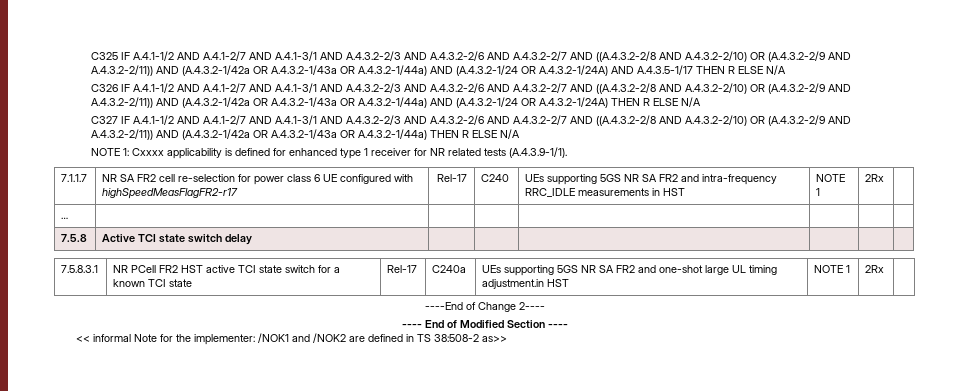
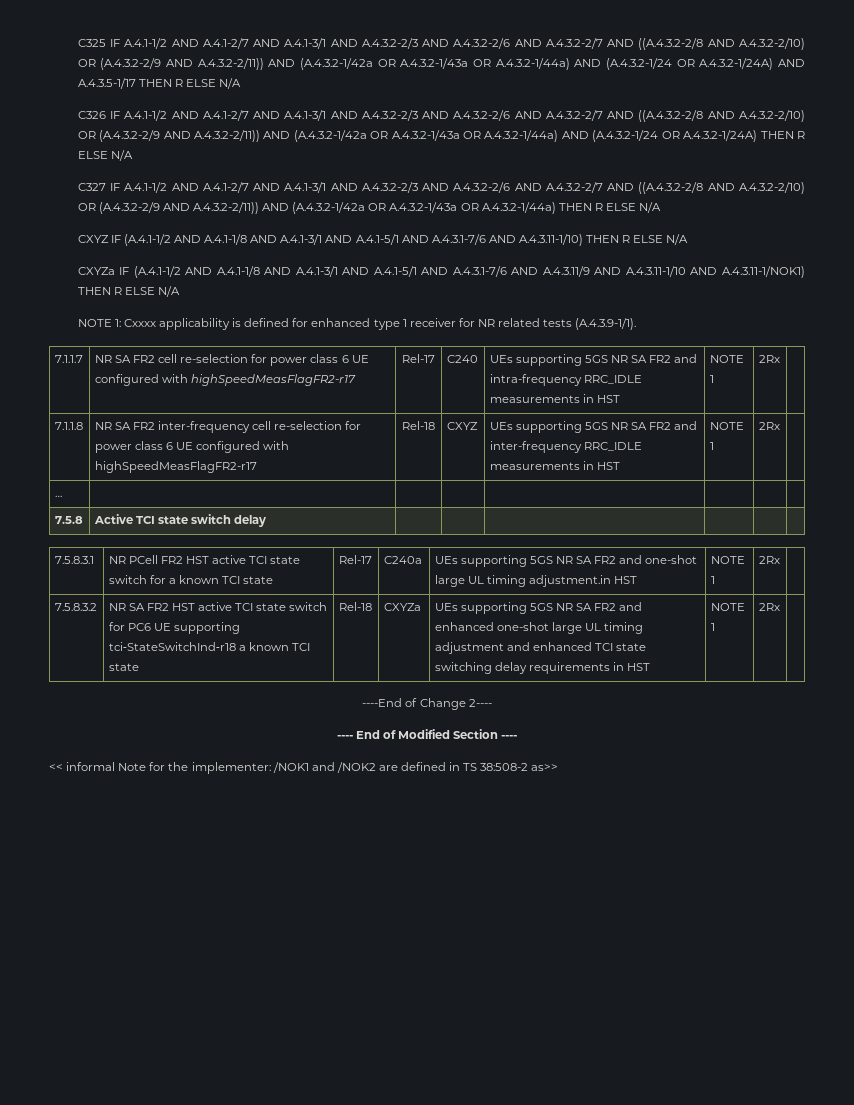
(520, 134) none -> [77,234,689,246] [77,266,806,278] [77,286,181,297] // CXYZ IF (A.4.1-1/2 AND A.4.1-1/8 AND A.4.1-3/1 AND A.4.1-5/1 AND A.4.3.1-7/6 AND A.4.3.11-1/10) THEN R ELSE N/A // CXYZa IF (A.4.1-1/2 AND A.4.1-1/8 AND A.4.1-3/1 AND A.4.1-5/1 AND A.4.3.1-7/6 AND A.4.3.11/9 AND A.4.3.11-1/10 AND A.4.3.11-1/NOK1) THEN R ELSE N/A
(885, 178) none -> [54,422,83,430] [94,421,362,433] [94,441,290,453] [94,461,257,473] [402,421,435,430] [446,422,478,430] [489,421,698,433] [489,441,642,453] [489,461,620,470] [709,422,744,430] [709,442,714,450] [758,422,780,430] // 7.1.1.8 | NR SA FR2 inter-frequency cell re-selection for power class 6 UE configured with highSpeedMeasFlagFR2-r17 | Rel-18 | CXYZ | UEs supporting 5GS NR SA FR2 and inter-frequency RRC_IDLE measurements in HST | NOTE 1 | 2Rx |
(885, 269) none -> [54,603,97,611] [108,602,328,611] [108,622,241,634] [108,642,311,651] [108,663,139,671] [338,602,372,611] [383,603,421,611] [434,602,643,614] [434,622,644,634] [434,642,647,654] [434,662,651,674] [710,603,745,611] [710,623,715,631] [758,603,780,611] // 7.5.8.3.2 | NR SA FR2 HST active TCI state switch for PC6 UE supporting tci‑StateSwitchInd‑r18 a known TCI state | Rel-18 | CXYZa | UEs supporting 5GS NR SA FR2 and enhanced one-shot large UL timing adjustment and enhanced TCI state switching delay requirements in HST | NOTE 1 | 2Rx |

